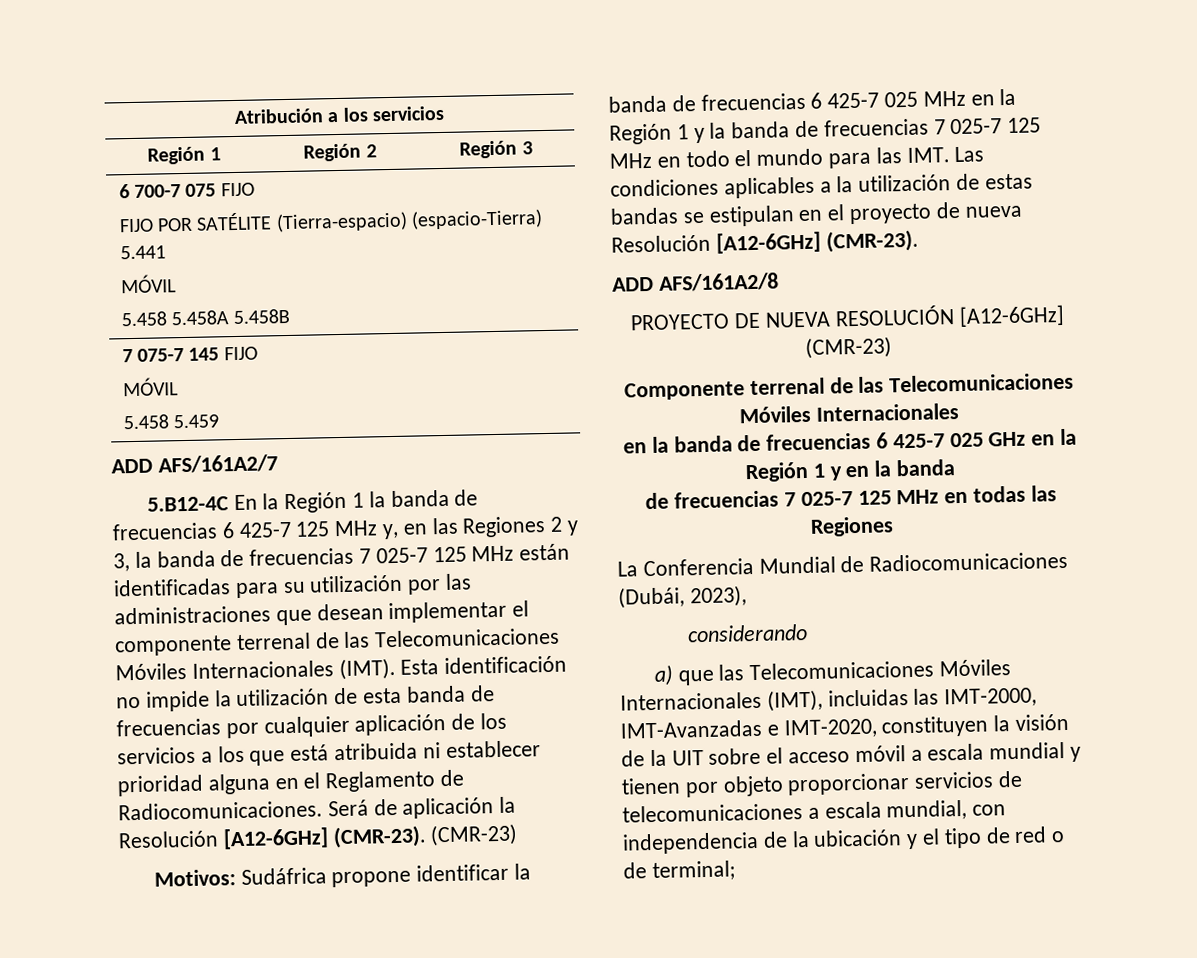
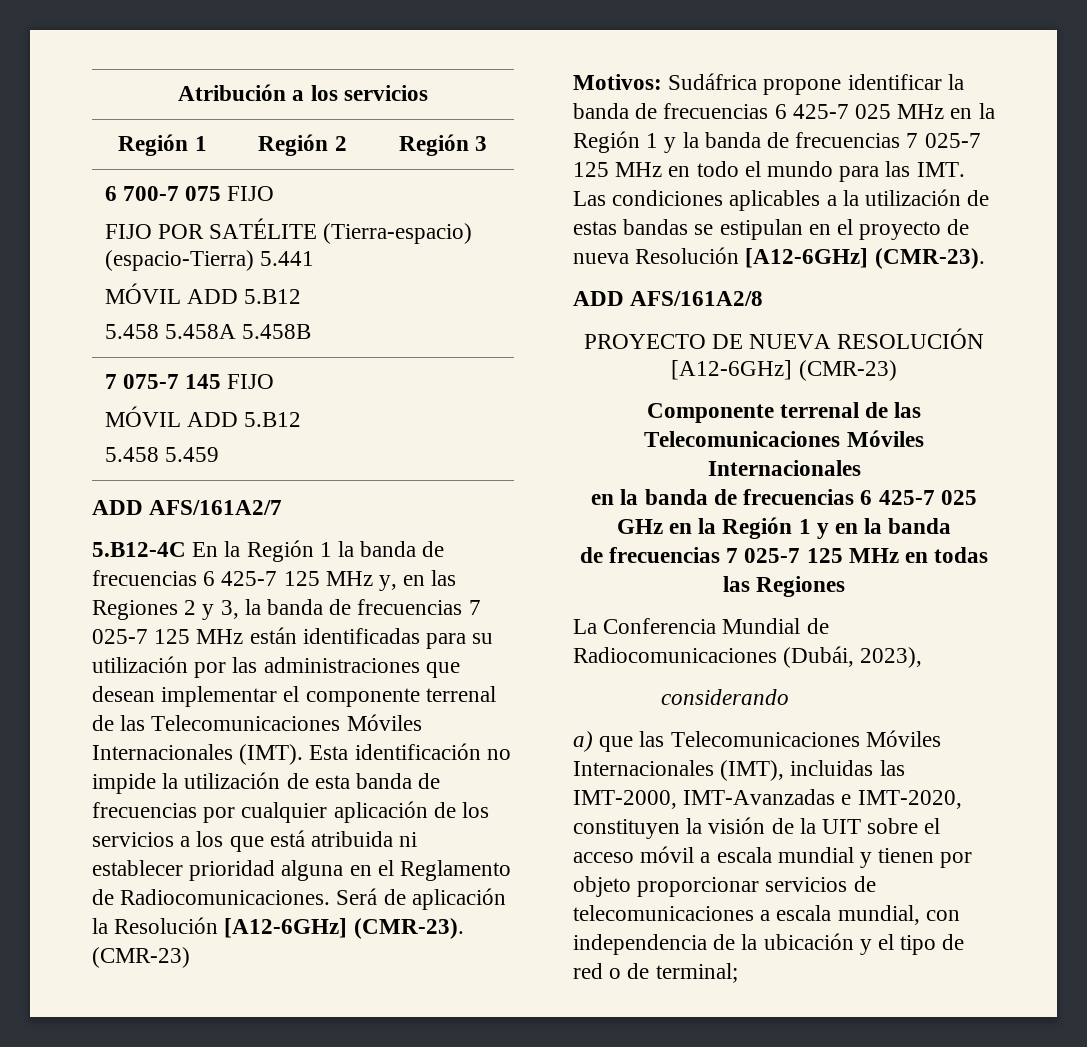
(177, 284) none -> [186,289,302,304] ADD 5.B12
(179, 387) none -> [186,412,302,427] ADD 5.B12

